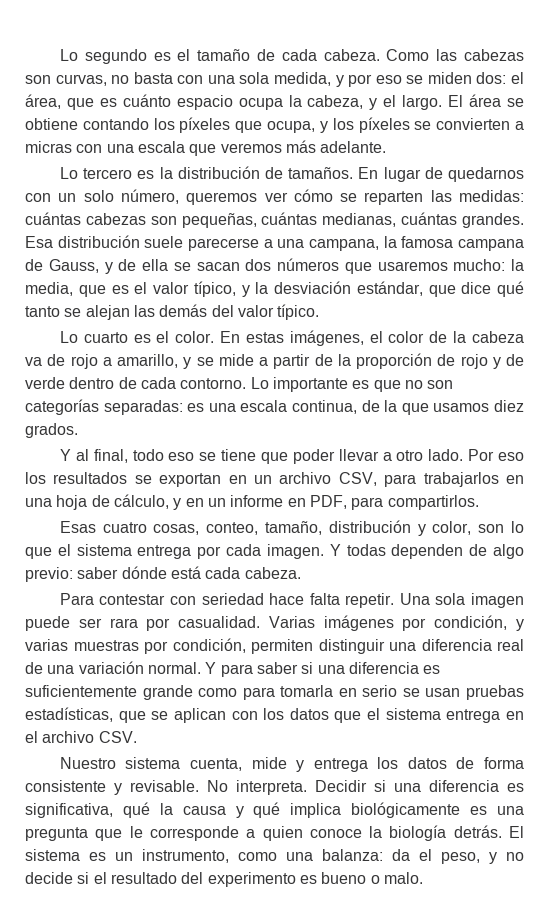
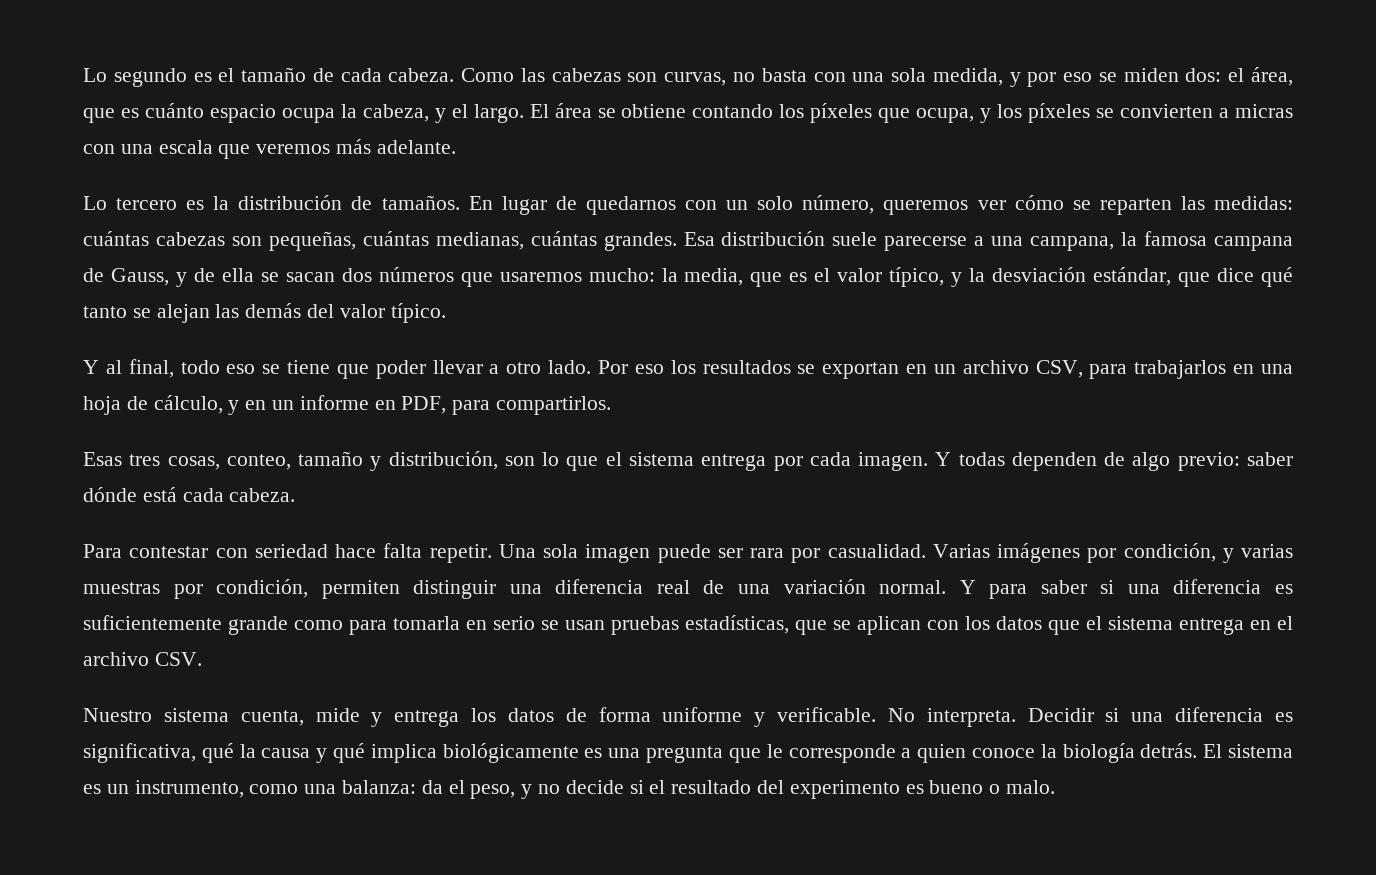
[59,330,524,346] [25,353,524,369] [25,377,454,392] [25,399,525,415] [25,423,78,438] // Lo cuarto es el color. En estas imágenes, el color de la cabeza va de rojo a amarillo, y se mide a partir de la proporción de rojo y de verde dentro de cada contorno. Lo importante es que no son categorías separadas: es una escala continua, de la que usamos diez grados. -> (446, 313) none
[102,522,147,533] cuatro -> [129,454,161,466] tres
[265,520,472,536] tamaño, distribución y color, -> [298,451,498,471] tamaño y distribución,
[25,780,199,795] consistente y revisable. -> [662,707,877,727] uniforme y verificable.

